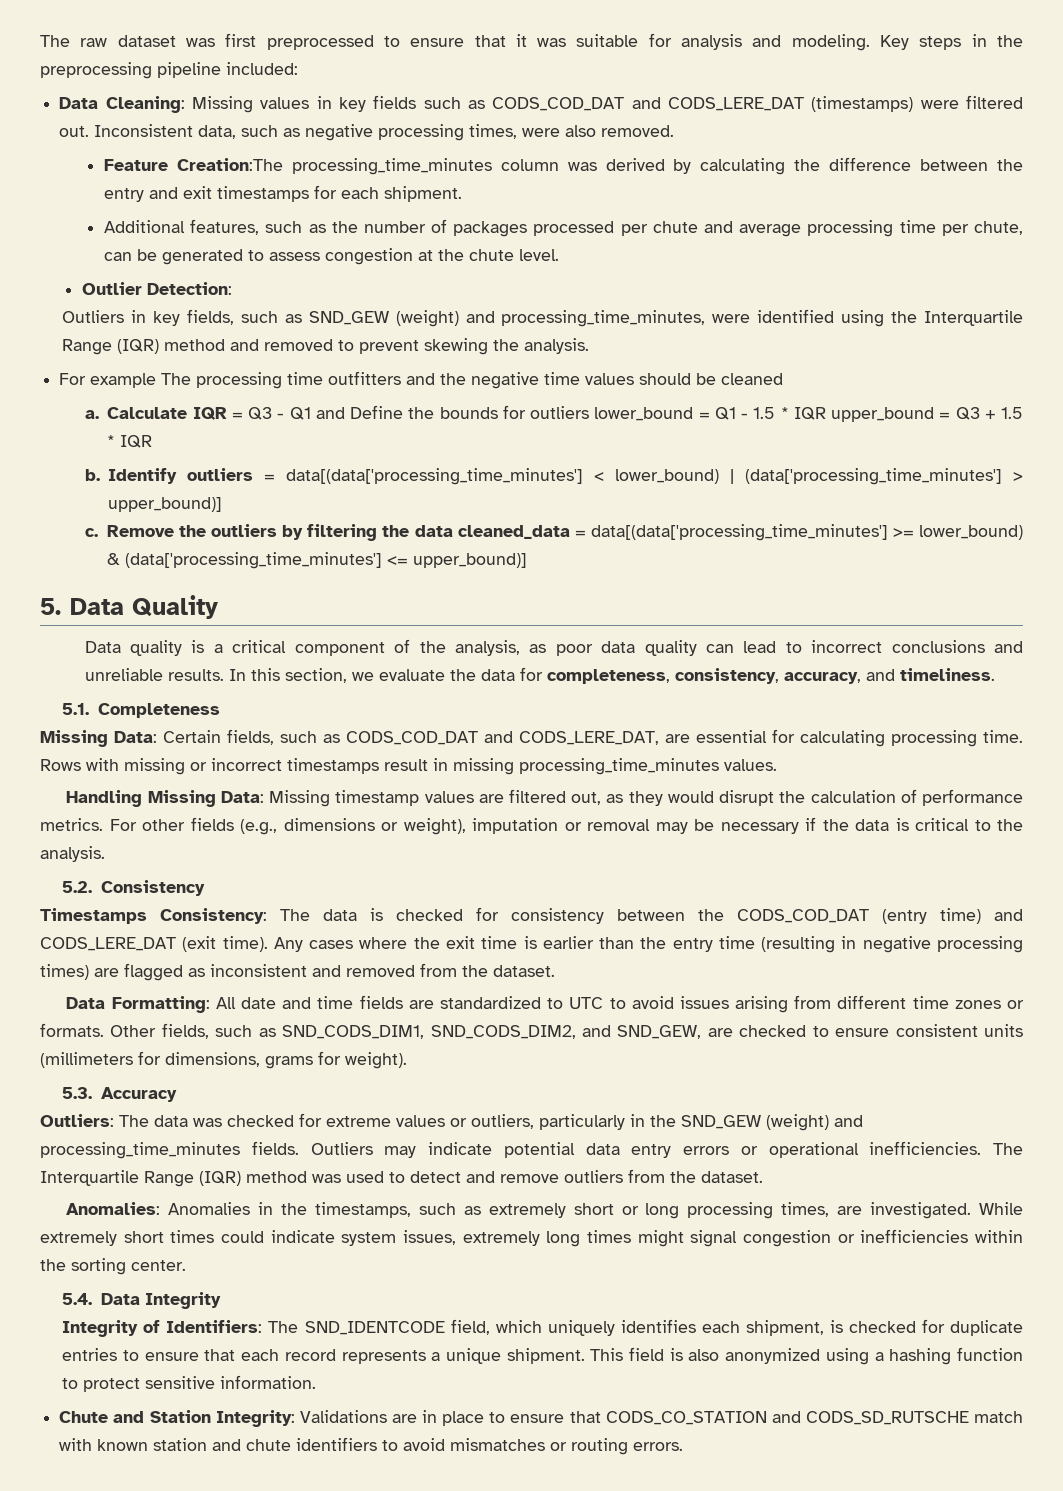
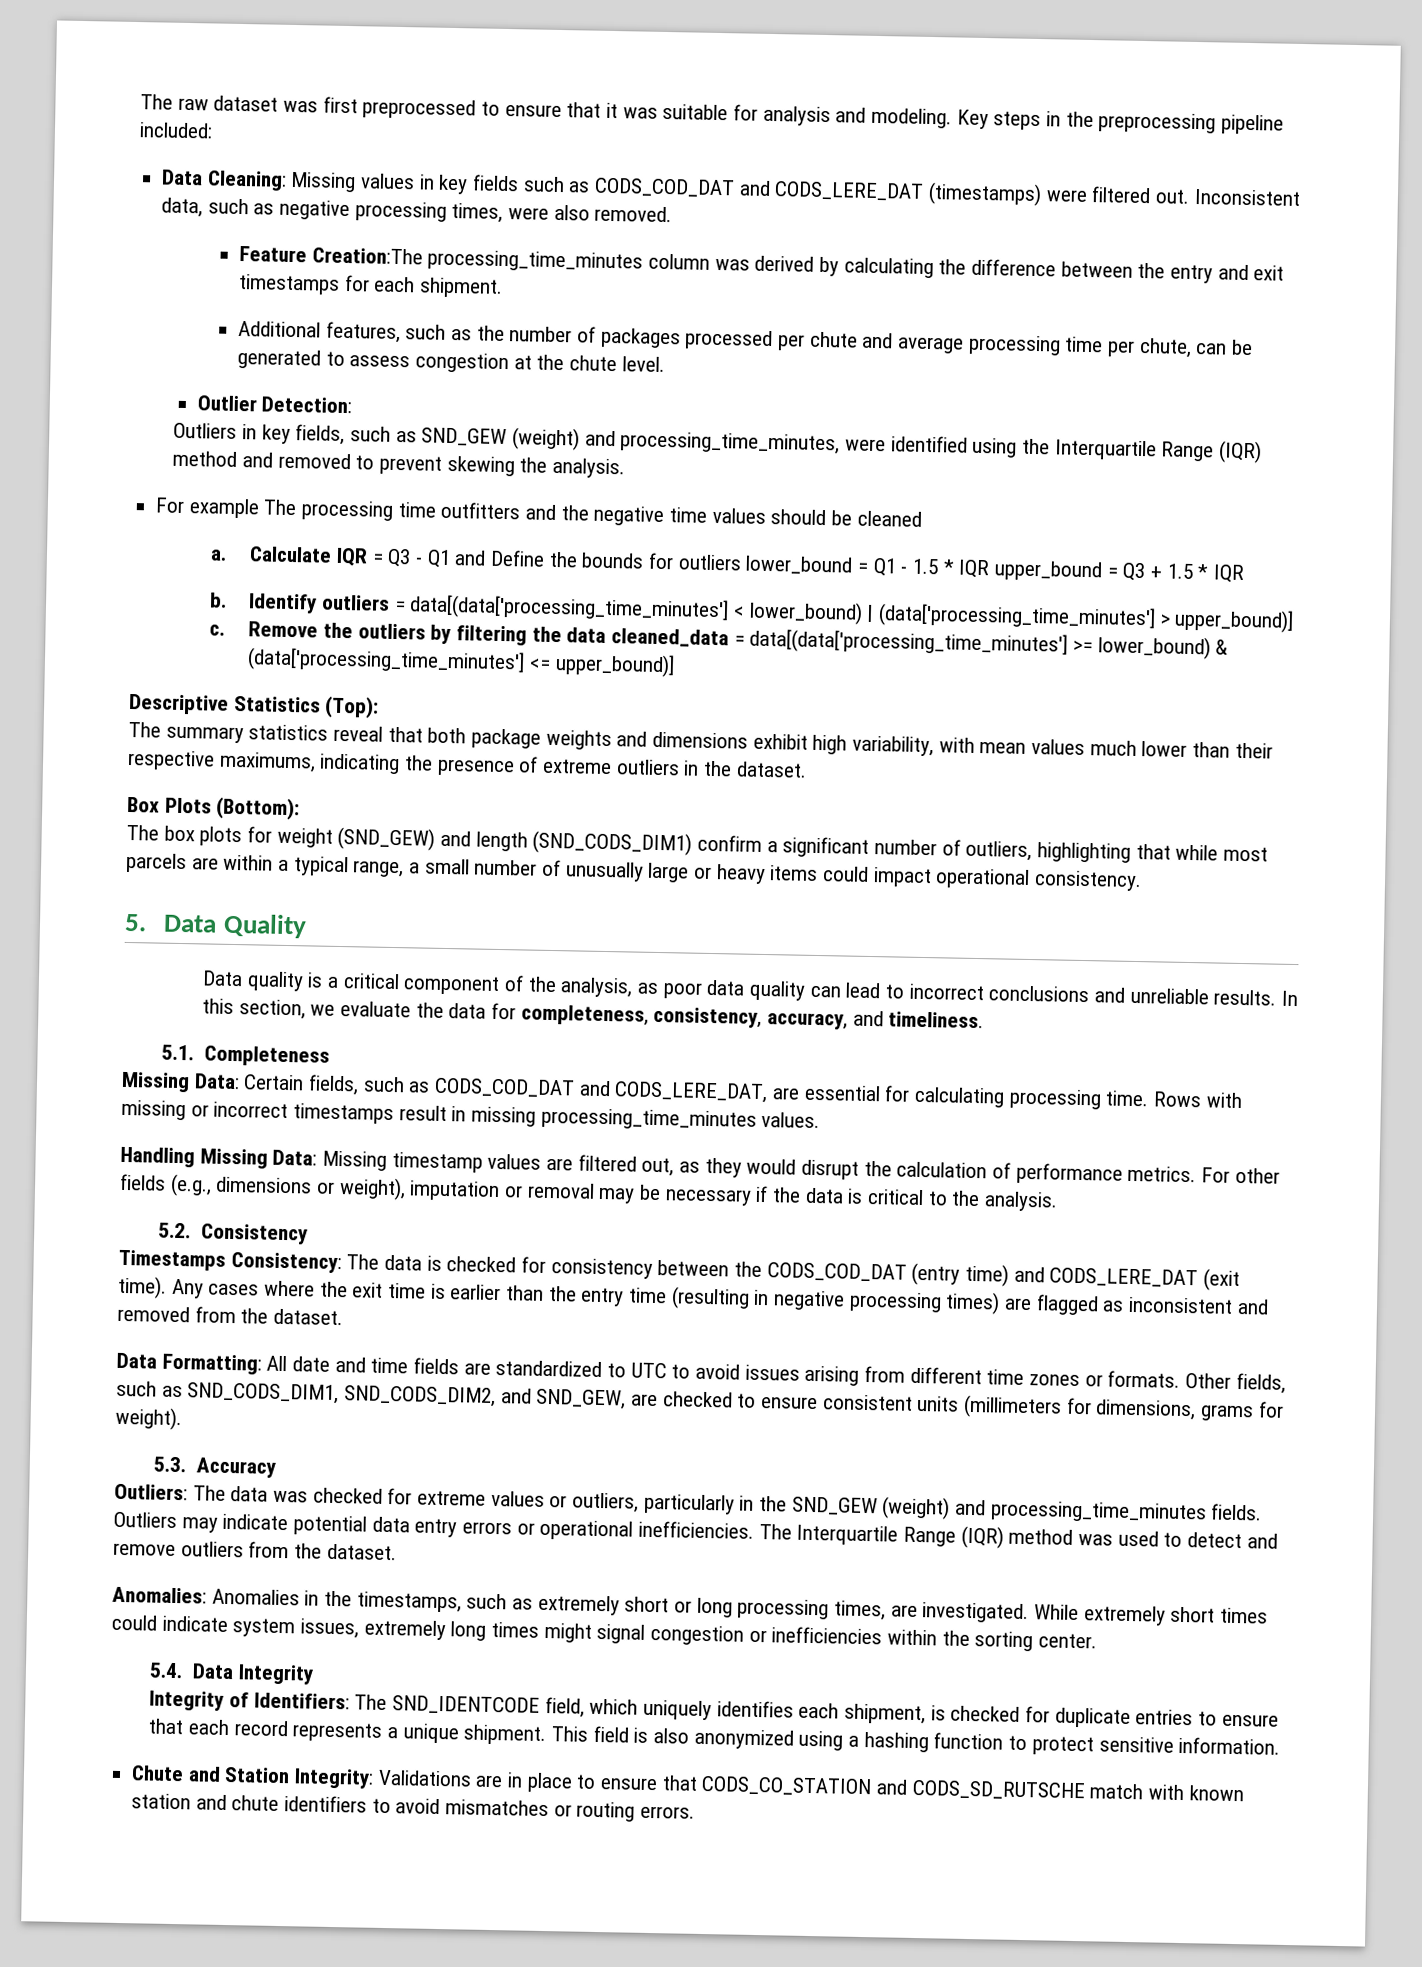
(528, 560) none -> [128,693,380,719] [128,721,1273,759] [127,749,807,778] [127,796,301,821] [126,824,1269,863] [125,852,1143,892] // Descriptive Statistics (Top): // The summary statistics reveal that both package weights and dimensions exhibit high variability, with mean values much lower than their respective maximums, indicating the presence of extreme outliers in the dataset. // Box Plots (Bottom): // The box plots for weight (SND_GEW) and length (SND_CODS_DIM1) confirm a significant number of outliers, highlighting that while most parcels are within a typical range, a small number of unusually large or heavy items could impact operational consistency.

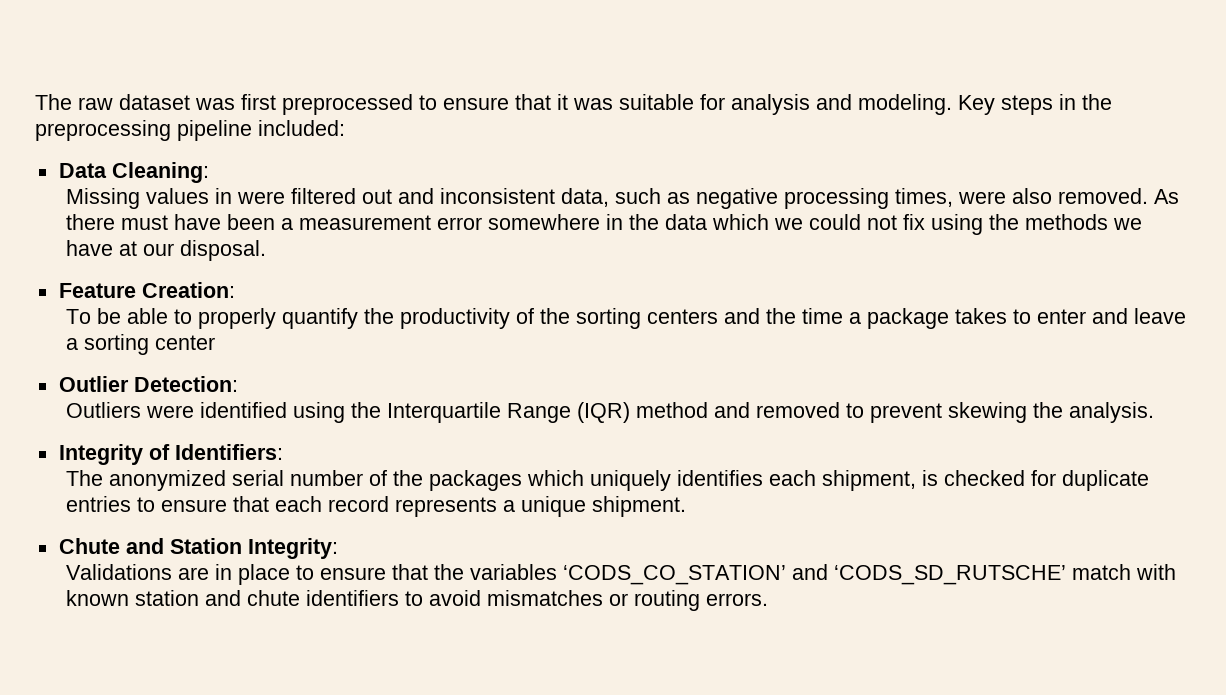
(287, 180) none -> (209, 172) //
[438,174,1301,207] key fields such as CODS_COD_DAT and CODS_LERE_DAT (timestamps) were filtered out. Inconsistent -> [236,188,555,204] were filtered out and inconsistent
[238,245,1285,284] [237,273,503,298] [237,320,1254,358] [236,348,665,374] [196,395,353,414] [173,422,841,455] // Feature Creation:The processing_time_minutes column was derived by calculating the difference between the entry and exit timestamps for each shipment. // Additional features, such as the number of packages processed per chute and average processing time per chute, can be generated to assess congestion at the chute level. // Outlier Detection: // Outliers in key fields, such as SND_GEW (weight) and processing_time_minutes, -> [1153,189,1179,204] [65,214,1142,235] [65,240,266,261] [58,282,235,298] [65,308,1186,329] [65,334,215,355] [58,376,238,392] [65,402,141,418] As there must have been a measurement error somewhere in the data which we could not fix using the methods we have at our disposal. // Feature Creation: // To be able to properly quantify the productivity of the sorting centers and the time a package takes to enter and leave a sorting center // Outlier Detection: // Outliers
[155,497,922,527] [209,546,1245,583] [208,592,1295,633] [208,621,1229,660] [247,647,675,678] [128,693,380,719] [128,721,1273,759] [127,749,807,778] [127,796,301,821] [126,824,1269,863] [125,852,1143,892] [124,913,307,939] [201,970,1298,1007] [201,998,985,1030] [161,1044,330,1067] [121,1071,1243,1110] [121,1099,821,1131] [120,1146,1280,1185] [120,1173,1059,1212] [158,1222,308,1245] [118,1249,1241,1292] [117,1275,1269,1316] [117,1305,344,1326] [116,1352,1286,1394] [116,1380,1284,1422] [115,1406,182,1431] [153,1456,276,1478] [114,1483,1263,1524] [113,1511,1278,1549] [113,1541,397,1561] [112,1586,1269,1626] [111,1614,1098,1652] [149,1662,314,1685] [149,1690,585,1718] For example The processing time outfitters and the negative time values should be cleaned // a. Calculate IQR = Q3 - Q1 and Define the bounds for outliers lower_bound = Q1 - 1.5 * IQR upper_bound = Q3 + 1.5 * IQR // b. Identify outliers = data[(data['processing_time_minutes'] < lower_bound) | (data['processing_time_minutes'] > upper_bound)] // c. Remove the outliers by filtering the data cleaned_data = data[(data['processing_time_minutes'] >= lower_bound) & (data['processing_time_minutes'] <= upper_bound)] // Descriptive Statistics (Top): // The summary statistics reveal that both package weights and dimensions exhibit high variability, with mean values much lower than their respective maximums, indicating the presence of extreme outliers in the dataset. // Box Plots (Bottom): // The box plots for weight (SND_GEW) and length (SND_CODS_DIM1) confirm a significant number of outliers, highlighting that while most parcels are within a typical range, a small number of unusually large or heavy items could impact operational consistency. // 5. Data Quality // Data quality is a critical component of the analysis, as poor data quality can lead to incorrect conclusions and unreliable results. In this section, we evaluate the data for completeness, consistency, accuracy, and timeliness. // 5.1. Completeness // Missing Data: Certain fields, such as CODS_COD_DAT and CODS_LERE_DAT, are essential for calculating processing time. Rows with missing or incorrect timestamps result in missing processing_time_minutes values. // Handling Missing Data: Missing timestamp values are filtered out, as they would disrupt the calculation of performance metrics. For other fields (e.g., dimensions or weight), imputation or removal may be necessary if the data is critical to the analysis. // 5.2. Consistency // Timestamps Consistency: The data is checked for consistency between the CODS_COD_DAT (entry time) and CODS_LERE_DAT (exit time). Any cases where the exit time is earlier than the entry time (resulting in negative processing times) are flagged as inconsistent and removed from the dataset. // Data Formatting: All date and time fields are standardized to UTC to avoid issues arising from different time zones or formats. Other fields, such as SND_CODS_DIM1, SND_CODS_DIM2, and SND_GEW, are checked to ensure consistent units (millimeters for dimensions, grams for weight). // 5.3. Accuracy // Outliers: The data was checked for extreme values or outliers, particularly in the SND_GEW (weight) and processing_time_minutes fields. Outliers may indicate potential data entry errors or operational inefficiencies. The Interquartile Range (IQR) method was used to detect and remove outliers from the dataset. // Anomalies: Anomalies in the timestamps, such as extremely short or long processing times, are investigated. While extremely short times could indicate system issues, extremely long times might signal congestion or inefficiencies within the sorting center. // 5.4. Data Integrity // Integrity of Identifiers: The SND_IDENTCODE field, -> [58,444,283,465] [65,470,522,491] Integrity of Identifiers: // The anonymized serial number of the packages
[551,1725,1281,1756] This field is also anonymized using a hashing function to protect sensitive information. -> (686, 506) none
(375, 1778) none -> (338, 548) //
[701,1775,1085,1801] CODS_CO_STATION and CODS_SD_RUTSCHE -> [433,564,1066,585] the variables ‘CODS_CO_STATION’ and ‘CODS_SD_RUTSCHE’

